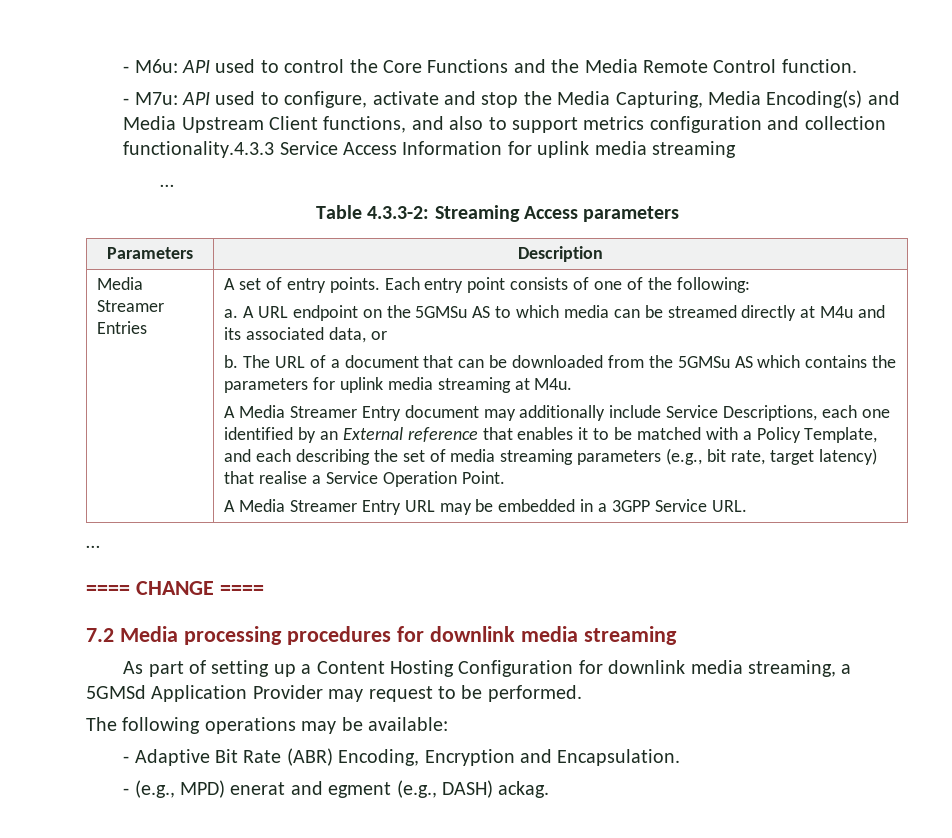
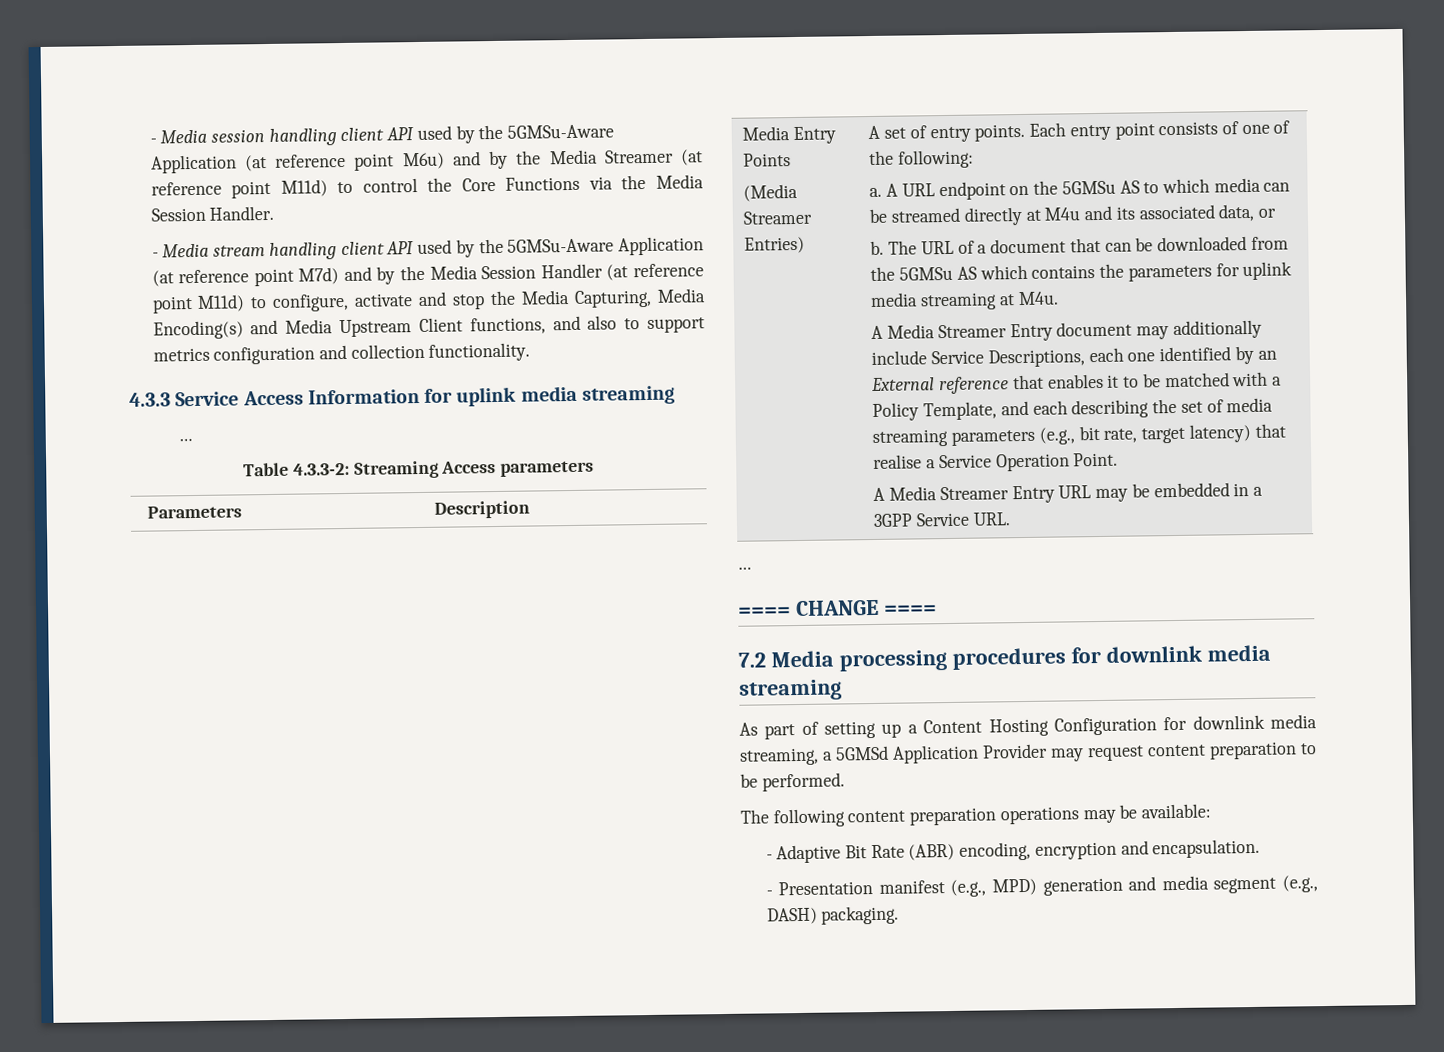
[123,59,256,73] - M6u: API used -> [149,124,615,146] [150,149,704,174] [150,179,328,199] - Media session handling client API used by the 5GMSu-Aware Application (at reference point M6u) and by the Media Streamer (at reference point M11d)
[513,59,857,73] [123,91,256,105] and the Media Remote Control function. // - M7u: API used -> [588,174,704,190] [150,205,275,222] [151,236,705,260] [151,263,704,287] [151,294,246,314] via the Media Session Handler. // - Media stream handling client API used by the 5GMSu-Aware Application (at reference point M7d) and by the Media Session Handler (at reference point M11d)
[123,141,275,158] functionality.4.3.3 -> [428,342,531,362] [129,392,171,407] functionality. // 4.3.3
[97,300,165,312] [97,321,148,334] Streamer Entries -> [793,126,837,145] [743,153,792,167] [743,183,799,202] [743,210,813,225] [744,236,806,254] Entry Points // (Media Streamer Entries)
(433, 694) none -> [1147,741,1297,760] content preparation
(201, 725) none -> [847,807,997,826] content preparation
[338,749,681,766] [123,780,392,798] Encoding, Encryption and Encapsulation. // - (e.g., MPD) enerat and egment -> [959,838,1261,861] [765,875,1277,897] encoding, encryption and encapsulation. // - Presentation manifest (e.g., MPD) generation and media segment
[498,781,550,798] ackag. -> [821,905,900,925] packaging.

